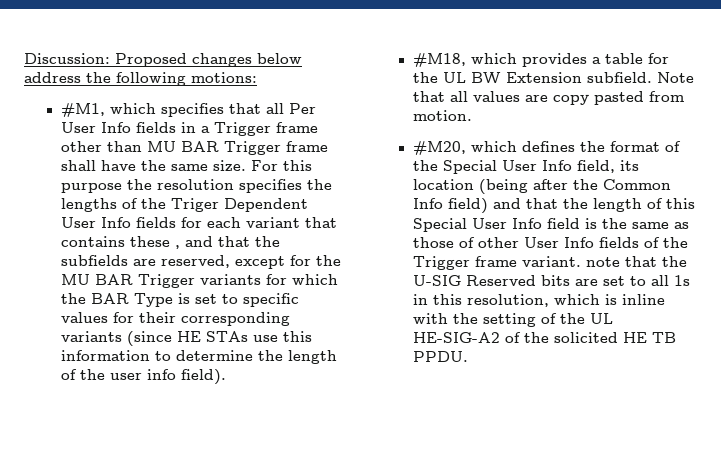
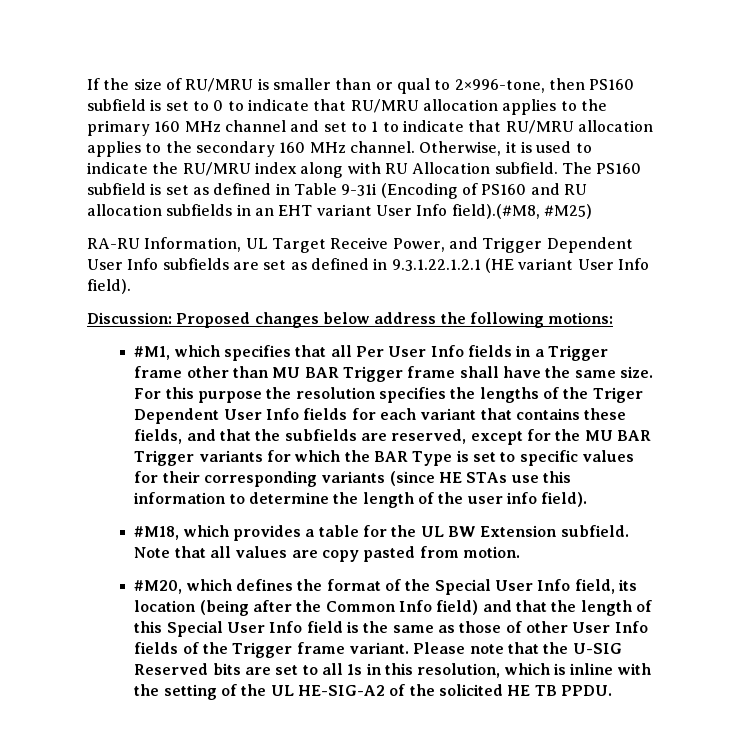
(24, 58) none -> [87,78,635,94] [87,99,607,115] [87,120,653,136] [87,141,592,157] [87,162,642,178] [87,183,587,199] [87,204,592,219] [87,237,633,253] [87,258,649,273] [87,279,131,294] If the size of RU/MRU is smaller than or qual to 2×996-tone, then PS160 subfield is set to 0 to indicate that RU/MRU allocation applies to the primary 160 MHz channel and set to 1 to indicate that RU/MRU allocation applies to the secondary 160 MHz channel. Otherwise, it is used to indicate the RU/MRU index along with RU Allocation subfield. The PS160 subfield is set as defined in Table 9-31i (Encoding of PS160 and RU allocation subfields in an EHT variant User Info field).(#M8, #M25) // RA-RU Information, UL Target Receive Power, and Trigger Dependent User Info subfields are set as defined in 9.3.1.22.1.2.1 (HE variant User Info field). //
[174,245,180,249] , -> [134,429,183,444] fields,
(581, 261) none -> [413,642,466,654] Please

